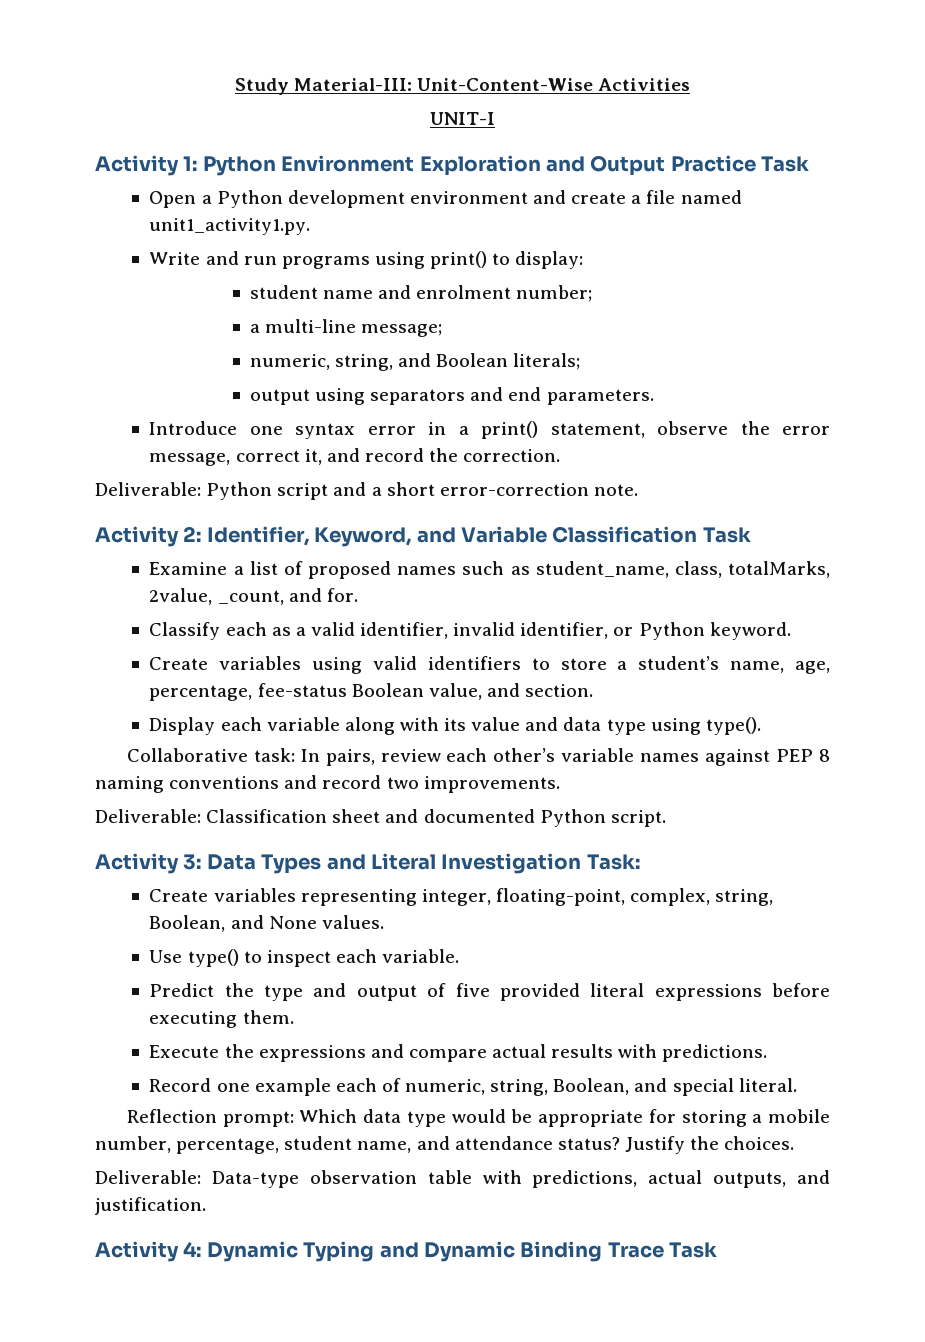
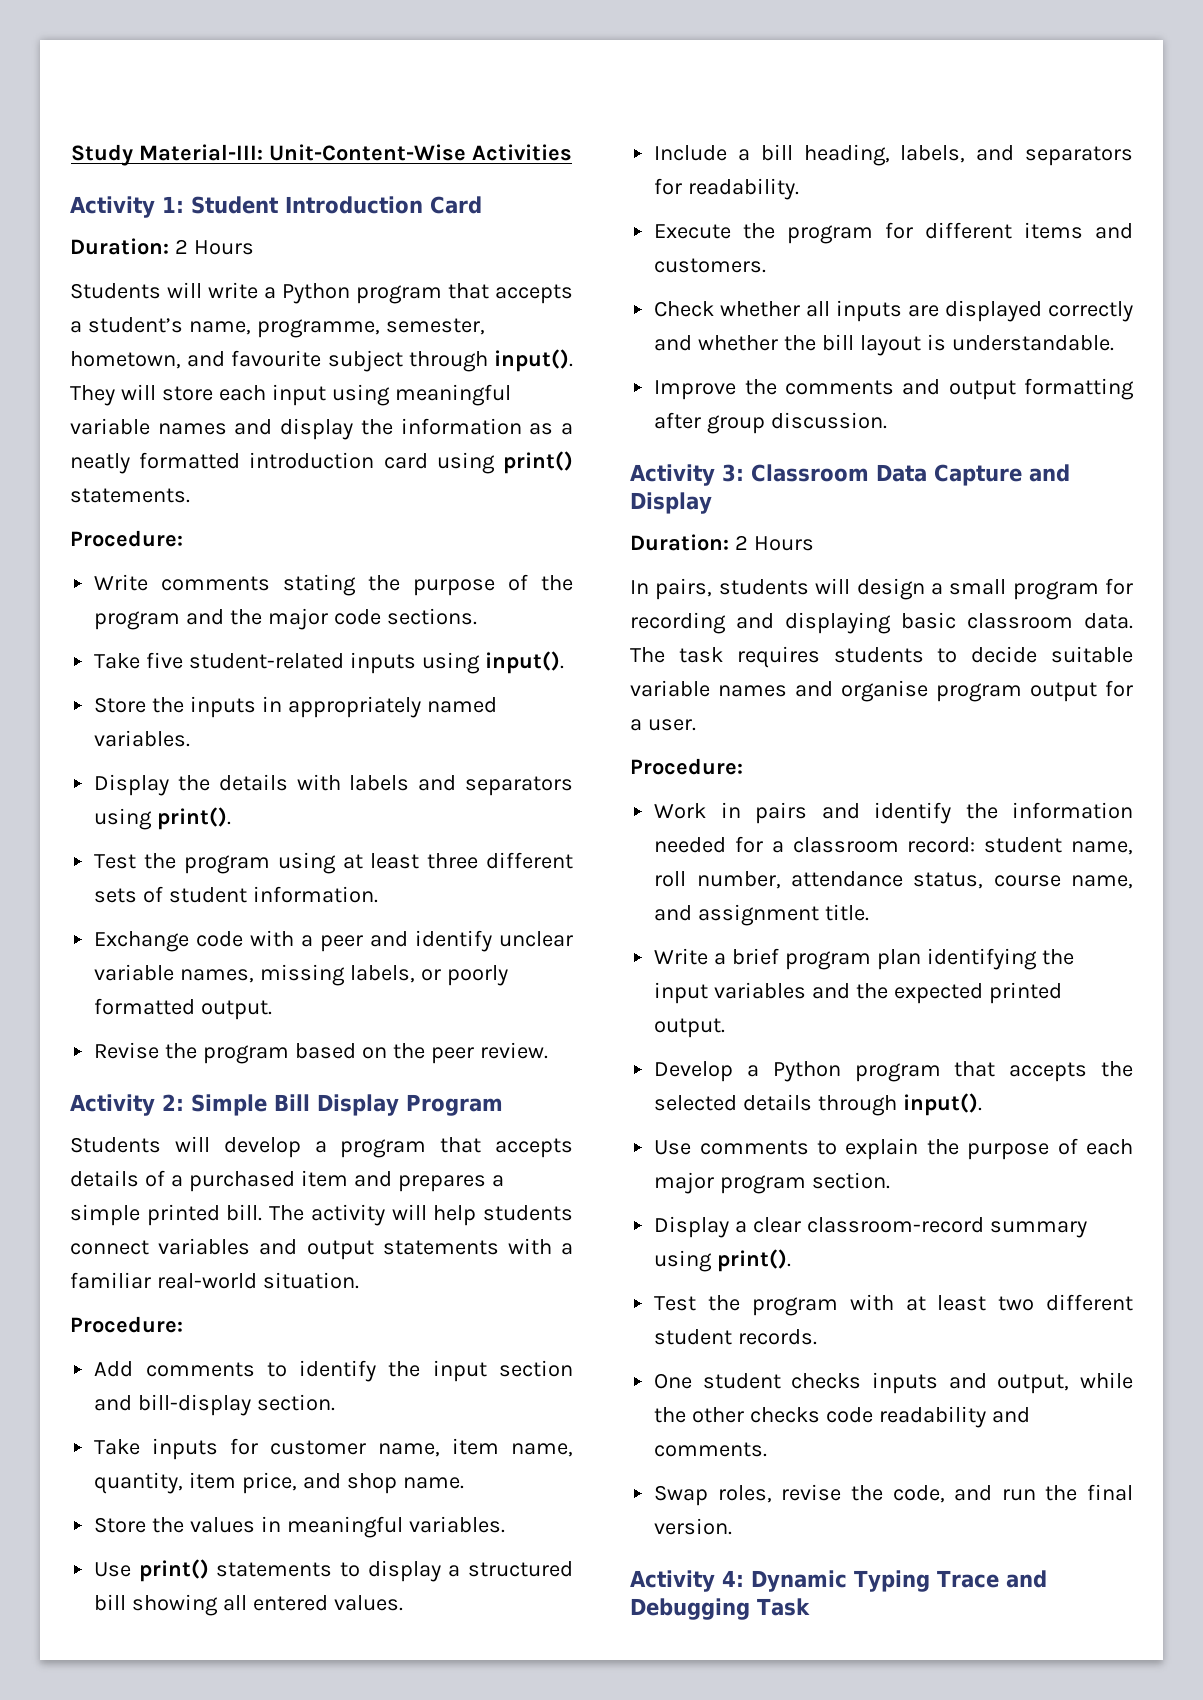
[430,112,496,125] // UNIT-I -> (572, 152) none
[202,155,810,176] [149,190,742,208] [149,218,311,235] [149,251,584,269] [249,285,593,302] [249,319,443,337] [249,353,581,371] [249,387,654,405] [149,421,831,439] [149,448,561,466] [95,482,638,500] [95,526,751,547] [149,561,830,579] [149,588,358,605] [149,622,791,640] [149,656,831,674] [149,683,594,701] [149,717,761,735] [126,748,831,766] [95,775,560,793] [95,809,666,827] [95,853,640,874] [149,888,774,906] [149,915,384,932] [149,949,460,967] [149,983,831,1001] [149,1010,294,1028] [149,1044,768,1062] [149,1078,797,1096] [126,1109,830,1127] [95,1136,795,1154] [95,1170,830,1188] [95,1197,206,1215] Python Environment Exploration and Output Practice Task // Open a Python development environment and create a file named unit1_activity1.py. // Write and run programs using print() to display: // student name and enrolment number; // a multi-line message; // numeric, string, and Boolean literals; // output using separators and end parameters. // Introduce one syntax error in a print() statement, observe the error message, correct it, and record the correction. // Deliverable: Python script and a short error-correction note. // Activity 2: Identifier, Keyword, and Variable Classification Task // Examine a list of proposed names such as student_name, class, totalMarks, 2value, _count, and for. // Classify each as a valid identifier, invalid identifier, or Python keyword. // Create variables using valid identifiers to store a student’s name, age, percentage, fee-status Boolean value, and section. // Display each variable along with its value and data type using type(). // Collaborative task: In pairs, review each other’s variable names against PEP 8 naming conventions and record two improvements. // Deliverable: Classification sheet and documented Python script. // Activity 3: Data Types and Literal Investigation Task: // Create variables representing integer, floating-point, complex, string, Boolean, and None values. // Use type() to inspect each variable. // Predict the type and output of five provided literal expressions before executing them. // Execute the expressions and compare actual results with predictions. // Record one example each of numeric, string, Boolean, and special literal. // Reflection prompt: Which data type would be appropriate for storing a mobile number, percentage, student name, and attendance status? Justify the choices. // Deliverable: Data-type observation table with predictions, actual outputs, and justification. -> [191,196,482,214] [70,238,254,255] [70,282,573,304] [70,317,485,338] [70,349,573,372] [70,384,511,406] [70,418,573,440] [70,451,573,474] [70,488,190,503] [70,530,183,547] [94,574,574,596] [94,608,477,630] [94,651,564,674] [94,696,497,718] [94,730,191,747] [94,774,573,796] [94,807,232,830] [94,852,573,874] [94,886,379,903] [94,930,574,952] [94,964,508,986] [94,998,273,1020] [94,1042,548,1064] [70,1094,503,1116] [70,1136,573,1158] [70,1170,504,1192] [70,1204,573,1226] [70,1238,573,1260] [70,1272,359,1289] [70,1316,183,1333] [94,1360,573,1382] [94,1394,336,1416] [94,1438,574,1460] [94,1472,464,1494] [94,1516,505,1538] [94,1559,573,1582] [94,1594,403,1616] [654,144,1133,166] [654,178,800,200] [654,222,1133,244] [654,258,767,273] [654,300,1133,322] [654,334,1114,356] [654,378,1134,400] [654,412,888,434] [630,464,1070,486] [630,492,712,514] [630,534,814,551] [630,578,1133,600] [630,612,1133,634] [630,646,1133,668] [630,680,1133,702] [630,719,696,731] [630,758,743,775] [654,802,1133,824] [654,836,1133,855] [654,871,1133,889] [654,904,870,926] [654,948,1074,970] [654,982,1062,1004] [654,1018,726,1038] [654,1061,1133,1082] [654,1093,983,1116] [654,1138,1133,1160] [654,1172,891,1194] [654,1216,1087,1238] [654,1249,792,1272] [654,1294,1133,1316] [654,1329,818,1345] [654,1372,1133,1394] [654,1406,1030,1428] [654,1442,768,1457] [654,1484,1133,1506] [654,1518,733,1535] Student Introduction Card // Duration: 2 Hours // Students will write a Python program that accepts a student’s name, programme, semester, hometown, and favourite subject through input(). They will store each input using meaningful variable names and display the information as a neatly formatted introduction card using print() statements. // Procedure: // Write comments stating the purpose of the program and the major code sections. // Take five student-related inputs using input(). // Store the inputs in appropriately named variables. // Display the details with labels and separators using print(). // Test the program using at least three different sets of student information. // Exchange code with a peer and identify unclear variable names, missing labels, or poorly formatted output. // Revise the program based on the peer review. // Activity 2: Simple Bill Display Program // Students will develop a program that accepts details of a purchased item and prepares a simple printed bill. The activity will help students connect variables and output statements with a familiar real-world situation. // Procedure: // Add comments to identify the input section and bill-display section. // Take inputs for customer name, item name, quantity, item price, and shop name. // Store the values in meaningful variables. // Use print() statements to display a structured bill showing all entered values. // Include a bill heading, labels, and separators for readability. // Execute the program for different items and customers. // Check whether all inputs are displayed correctly and whether the bill layout is understandable. // Improve the comments and output formatting after group discussion. // Activity 3: Classroom Data Capture and Display // Duration: 2 Hours // In pairs, students will design a small program for recording and displaying basic classroom data. The task requires students to decide suitable variable names and organise program output for a user. // Procedure: // Work in pairs and identify the information needed for a classroom record: student name, roll number, attendance status, course name, and assignment title. // Write a brief program plan identifying the input variables and the expected printed output. // Develop a Python program that accepts the selected details through input(). // Use comments to explain the purpose of each major program section. // Display a clear classroom-record summary using print(). // Test the program with at least two different student records. // One student checks inputs and output, while the other checks code readability and comments. // Swap roles, revise the code, and run the final version.
[379,1241,664,1262] and Dynamic Binding Trace -> [936,1570,1047,1588] [630,1598,750,1620] Trace and Debugging

